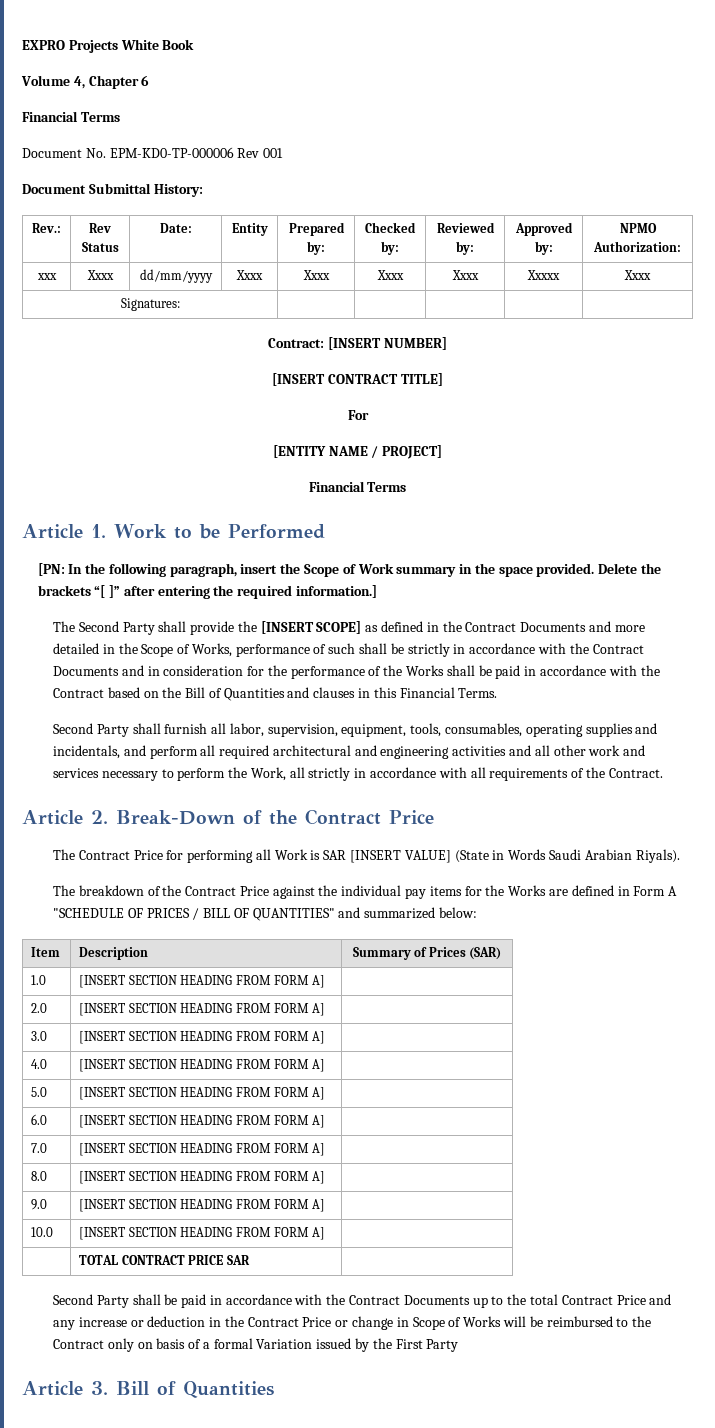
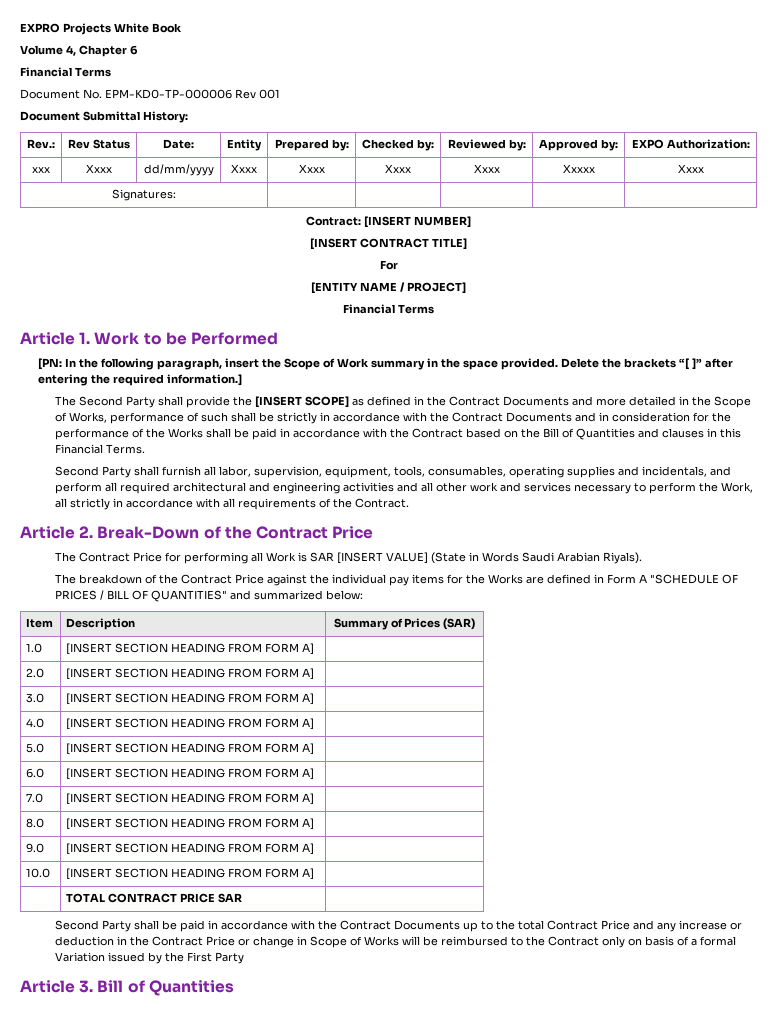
[619,223,657,233] NPMO -> [631,139,664,149] EXPO

